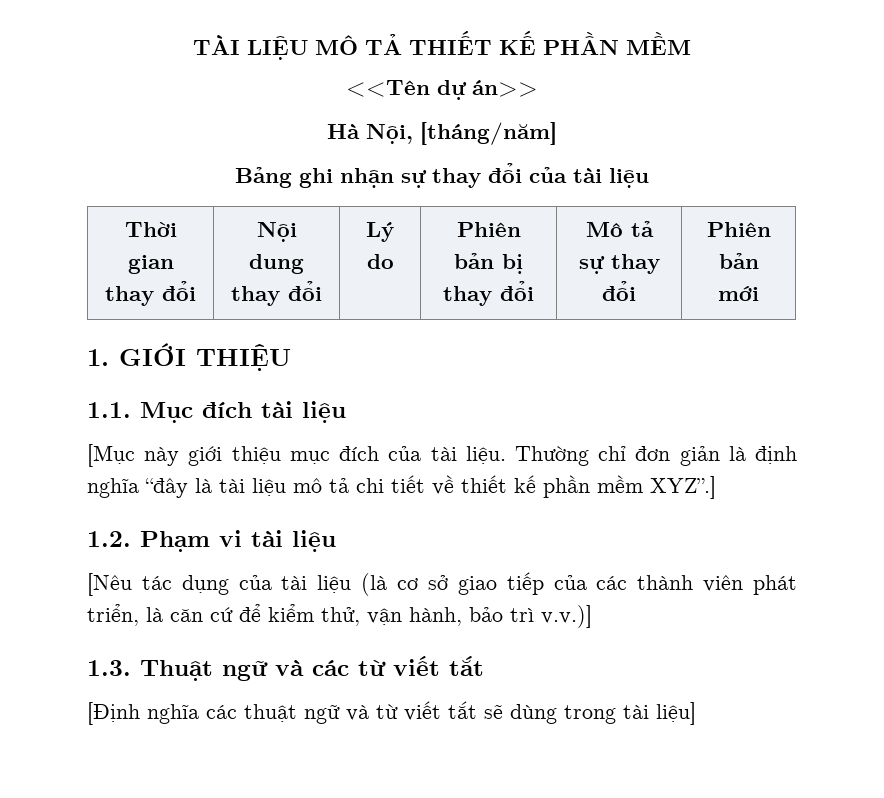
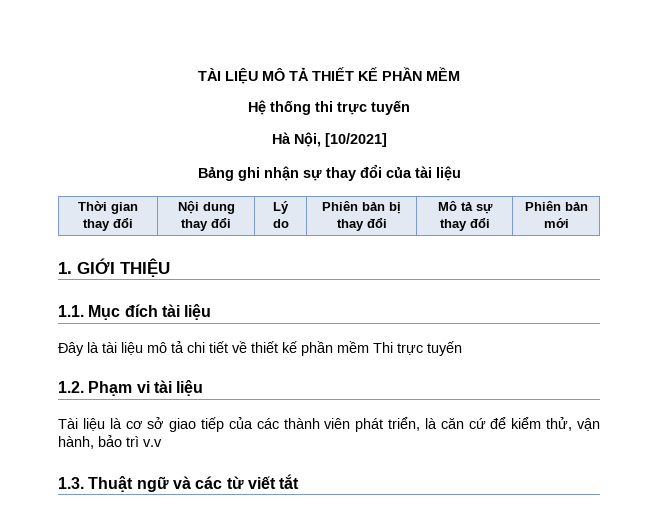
[346,80,538,100] <<Tên dự án>> -> [248,100,410,115] Hệ thống thi trực tuyến
[420,122,557,145] [tháng/năm] -> [324,133,387,147] [10/2021]
[87,444,797,467] [87,478,188,498] [Mục này giới thiệu mục đích của tài liệu. Thường chỉ đơn giản là định nghĩa “đây -> [58,342,84,356] Đây
[650,476,716,499] XYZ”.] -> [373,341,462,356] Thi trực tuyến
[87,573,388,596] [Nêu tác dụng của tài liệu (là -> [58,418,122,431] Tài liệu là
[541,605,592,628] v.v.)] -> [143,439,162,447] v.v
[87,701,696,725] // [Định nghĩa các thuật ngữ và từ viết tắt sẽ dùng trong tài liệu] -> (300, 481) none

